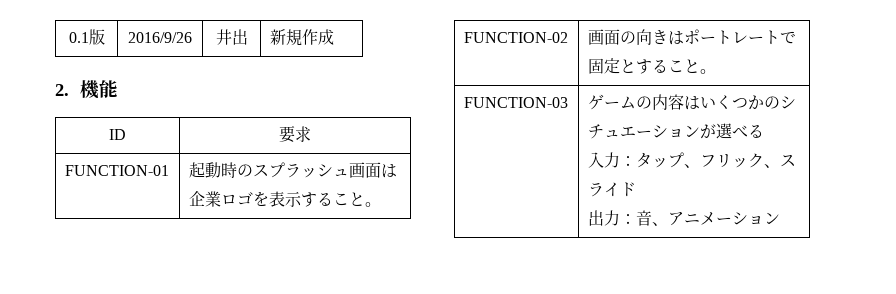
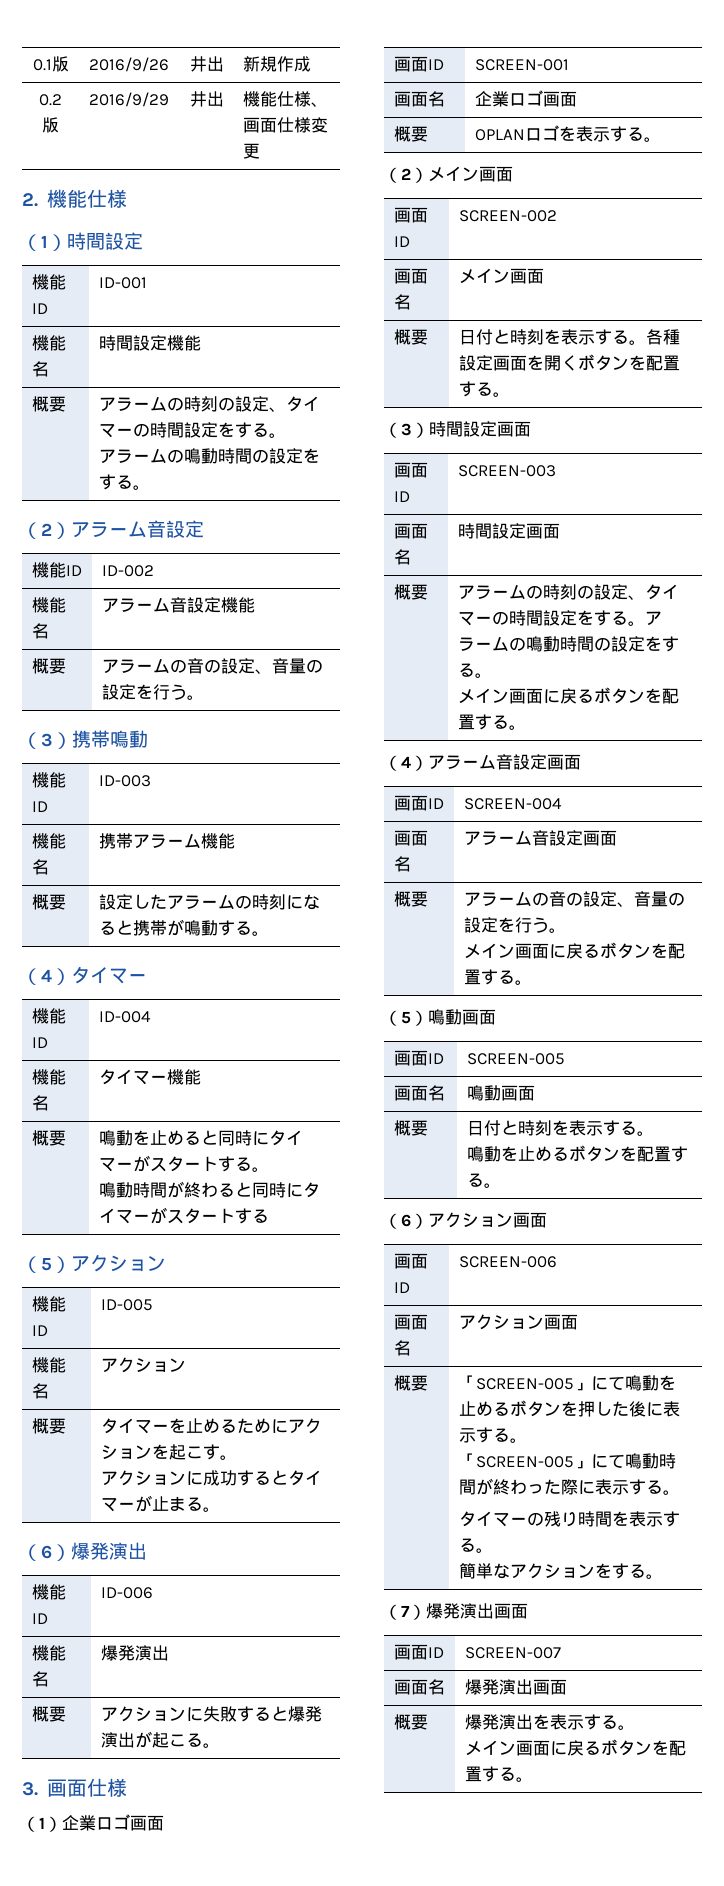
[55,80,118,99] [109,129,126,140] [279,126,311,143] [64,165,169,176] [188,162,397,178] [188,191,221,207] // 2.機能 // ID | 要求 // FUNCTION-01 | 起動時のスプラッシュ画面は企業 -> [39,94,62,106] [42,117,59,133] [89,92,169,107] [189,91,224,107] [243,91,329,107] [243,117,329,133] [243,143,261,159] [22,189,127,208] [22,232,143,251] [32,274,67,290] [32,303,49,314] [99,277,148,289] [32,335,67,351] [32,361,50,377] [99,335,202,351] [32,396,67,412] [99,396,321,412] [99,422,287,438] [99,448,321,464] [99,474,151,490] [22,520,204,539] [32,562,83,578] [102,565,155,577] [32,597,67,613] [32,623,50,639] [102,597,256,613] [32,658,67,674] [102,658,324,674] [102,684,205,700] [22,730,148,749] [32,772,67,788] [32,801,49,812] [99,775,152,787] [32,833,67,849] [32,859,50,875] [99,833,236,849] [32,894,67,910] [99,894,321,910] [99,919,270,936] [22,966,147,985] [32,1008,67,1024] [32,1037,49,1048] [99,1011,152,1023] [32,1069,67,1085] [32,1095,50,1111] [99,1069,202,1085] [32,1130,67,1146] [99,1130,304,1146] [99,1155,270,1172] [99,1181,321,1198] [99,1207,270,1224] [22,1254,166,1273] [32,1296,67,1312] [32,1325,49,1336] [101,1299,154,1311] [32,1357,67,1373] [32,1383,50,1399] [101,1357,187,1373] [32,1418,67,1434] [101,1418,323,1434] [101,1444,238,1460] [101,1470,323,1486] [101,1495,221,1512] [22,1542,147,1561] [32,1584,67,1600] [32,1613,49,1624] [101,1587,154,1599] [32,1645,67,1661] [32,1671,50,1687] [101,1645,170,1661] [32,1706,67,1722] [101,1706,323,1722] [101,1731,221,1748] [22,1778,127,1797] [22,1814,164,1832] [394,56,445,72] [475,59,570,71] [394,91,446,107] [475,90,578,107] [394,126,429,142] [475,129,526,141] // 0.2版 | 2016/9/29 | 井出 | 機能仕様、画面仕様変更 // 2.機能仕様 // （1）時間設定 // 機能ID | ID-001 // 機能名 | 時間設定機能 // 概要 | アラームの時刻の設定、タイマーの時間設定をする。 // アラームの鳴動時間の設定をする。 // （2）アラーム音設定 // 機能ID | ID-002 // 機能名 | アラーム音設定機能 // 概要 | アラームの音の設定、音量の設定を行う。 // （3）携帯鳴動 // 機能ID | ID-003 // 機能名 | 携帯アラーム機能 // 概要 | 設定したアラームの時刻になると携帯が鳴動する。 // （4）タイマー // 機能ID | ID-004 // 機能名 | タイマー機能 // 概要 | 鳴動を止めると同時にタイマーがスタートする。 // 鳴動時間が終わると同時にタイマーがスタートする // （5）アクション // 機能ID | ID-005 // 機能名 | アクション // 概要 | タイマーを止めるためにアクションを起こす。 // アクションに成功するとタイマーが止まる。 // （6）爆発演出 // 機能ID | ID-006 // 機能名 | 爆発演出 // 概要 | アクションに失敗すると爆発演出が起こる。 // 3.画面仕様 // （1）企業ロゴ画面 // 画面ID | SCREEN-001 // 画面名 | 企業ロゴ画面 // 概要 | OPLAN
[332,192,381,207] [463,32,568,43] [587,29,796,45] [587,58,716,74] [463,97,568,108] [587,94,796,110] [587,123,764,139] [587,152,796,168] [587,182,636,197] [587,210,780,226] こと。 // FUNCTION-02 | 画面の向きはポートレートで固定とすること。 // FUNCTION-03 | ゲームの内容はいくつかのシチュエーションが選べる // 入力：タップ、フリック、スライド // 出力：音、アニメーション -> [644,137,662,142] [384,166,513,183] [394,207,429,223] [394,236,411,247] [459,210,558,222] [394,268,429,284] [394,294,412,310] [459,268,545,284] [394,329,429,345] [459,329,681,345] [459,354,681,371] [459,381,511,397] [384,421,531,438] [394,462,429,478] [394,491,411,502] [458,465,557,477] [394,523,429,539] [394,549,412,565] [458,523,561,539] [394,584,429,600] [458,584,680,600] [458,610,663,626] [458,636,680,652] [458,663,493,678] [458,687,680,704] [458,714,527,730] [384,754,581,771] [394,795,445,811] [464,798,563,810] [394,830,429,846] [394,856,412,872] [464,830,618,846] [394,891,429,907] [464,891,686,907] [464,917,567,933] [464,942,686,959] [464,969,533,985] [384,1009,496,1026] [394,1050,445,1066] [467,1053,566,1065] [394,1085,446,1101] [467,1085,536,1101] [394,1120,429,1136] [467,1120,655,1136] [467,1145,689,1162] [467,1173,502,1188] [384,1212,547,1229] [394,1253,429,1269] [394,1282,411,1293] [459,1256,558,1268] [394,1314,429,1330] [394,1340,412,1356] [459,1314,579,1330] [394,1375,429,1391] [459,1375,677,1391] [459,1400,681,1417] [459,1427,528,1443] [459,1453,677,1469] [459,1478,681,1495] [459,1511,681,1527] [459,1538,494,1553] [459,1563,664,1579] [384,1603,528,1620] [394,1644,445,1660] [465,1647,562,1659] [394,1679,446,1695] [465,1679,568,1695] [394,1714,429,1730] [465,1714,636,1730] [465,1739,687,1756] [465,1766,534,1782] 。 // （2）メイン画面 // 画面ID | SCREEN-002 // 画面名 | メイン画面 // 概要 | 日付と時刻を表示する。各種設定画面を開くボタンを配置する。 // （3）時間設定画面 // 画面ID | SCREEN-003 // 画面名 | 時間設定画面 // 概要 | アラームの時刻の設定、タイマーの時間設定をする。アラームの鳴動時間の設定をする。 // メイン画面に戻るボタンを配置する。 // （4）アラーム音設定画面 // 画面ID | SCREEN-004 // 画面名 | アラーム音設定画面 // 概要 | アラームの音の設定、音量の設定を行う。 // メイン画面に戻るボタンを配置する。 // （5）鳴動画面 // 画面ID | SCREEN-005 // 画面名 | 鳴動画面 // 概要 | 日付と時刻を表示する。 // 鳴動を止めるボタンを配置する。 // （6）アクション画面 // 画面ID | SCREEN-006 // 画面名 | アクション画面 // 概要 | 「SCREEN-005」にて鳴動を止めるボタンを押した後に表示する。 // 「SCREEN-005」にて鳴動時間が終わった際に表示する。 // タイマーの残り時間を表示する。 // 簡単なアクションをする。 // （7）爆発演出画面 // 画面ID | SCREEN-007 // 画面名 | 爆発演出画面 // 概要 | 爆発演出を表示する。 // メイン画面に戻るボタンを配置する。

